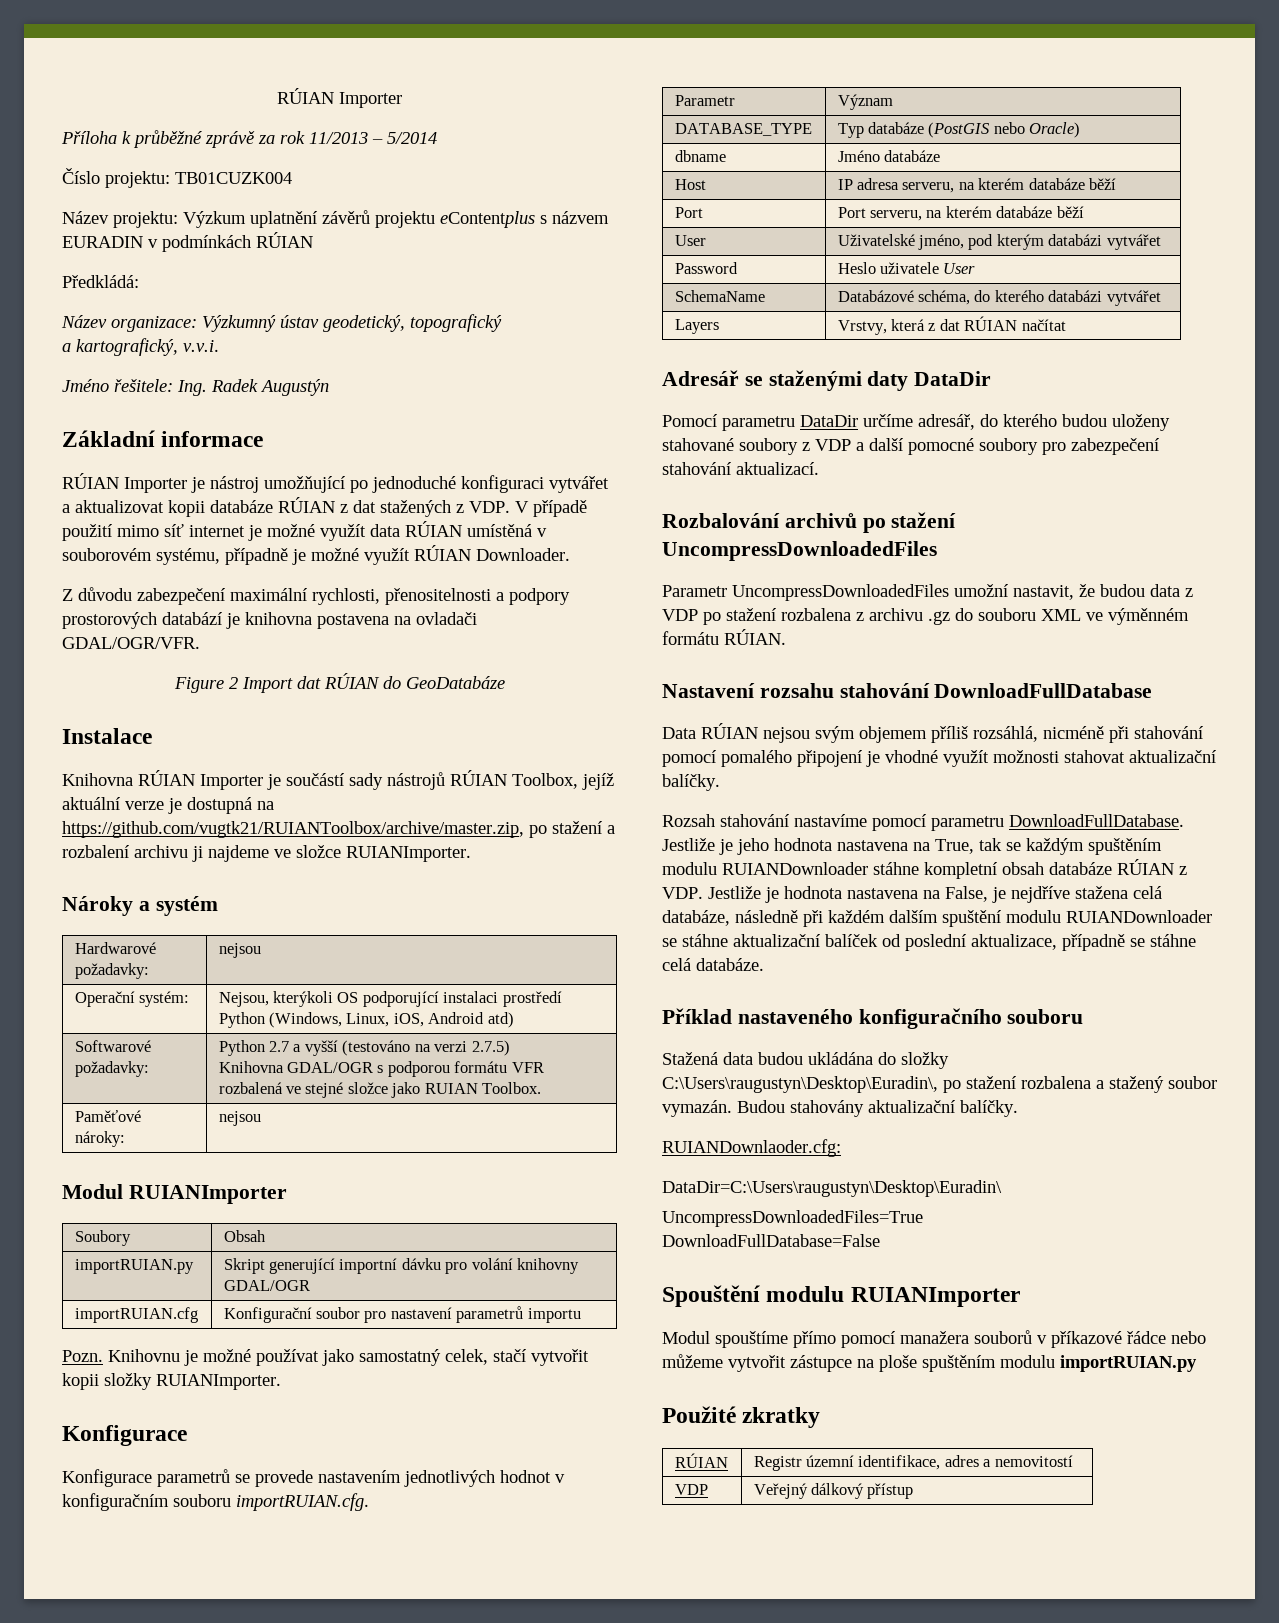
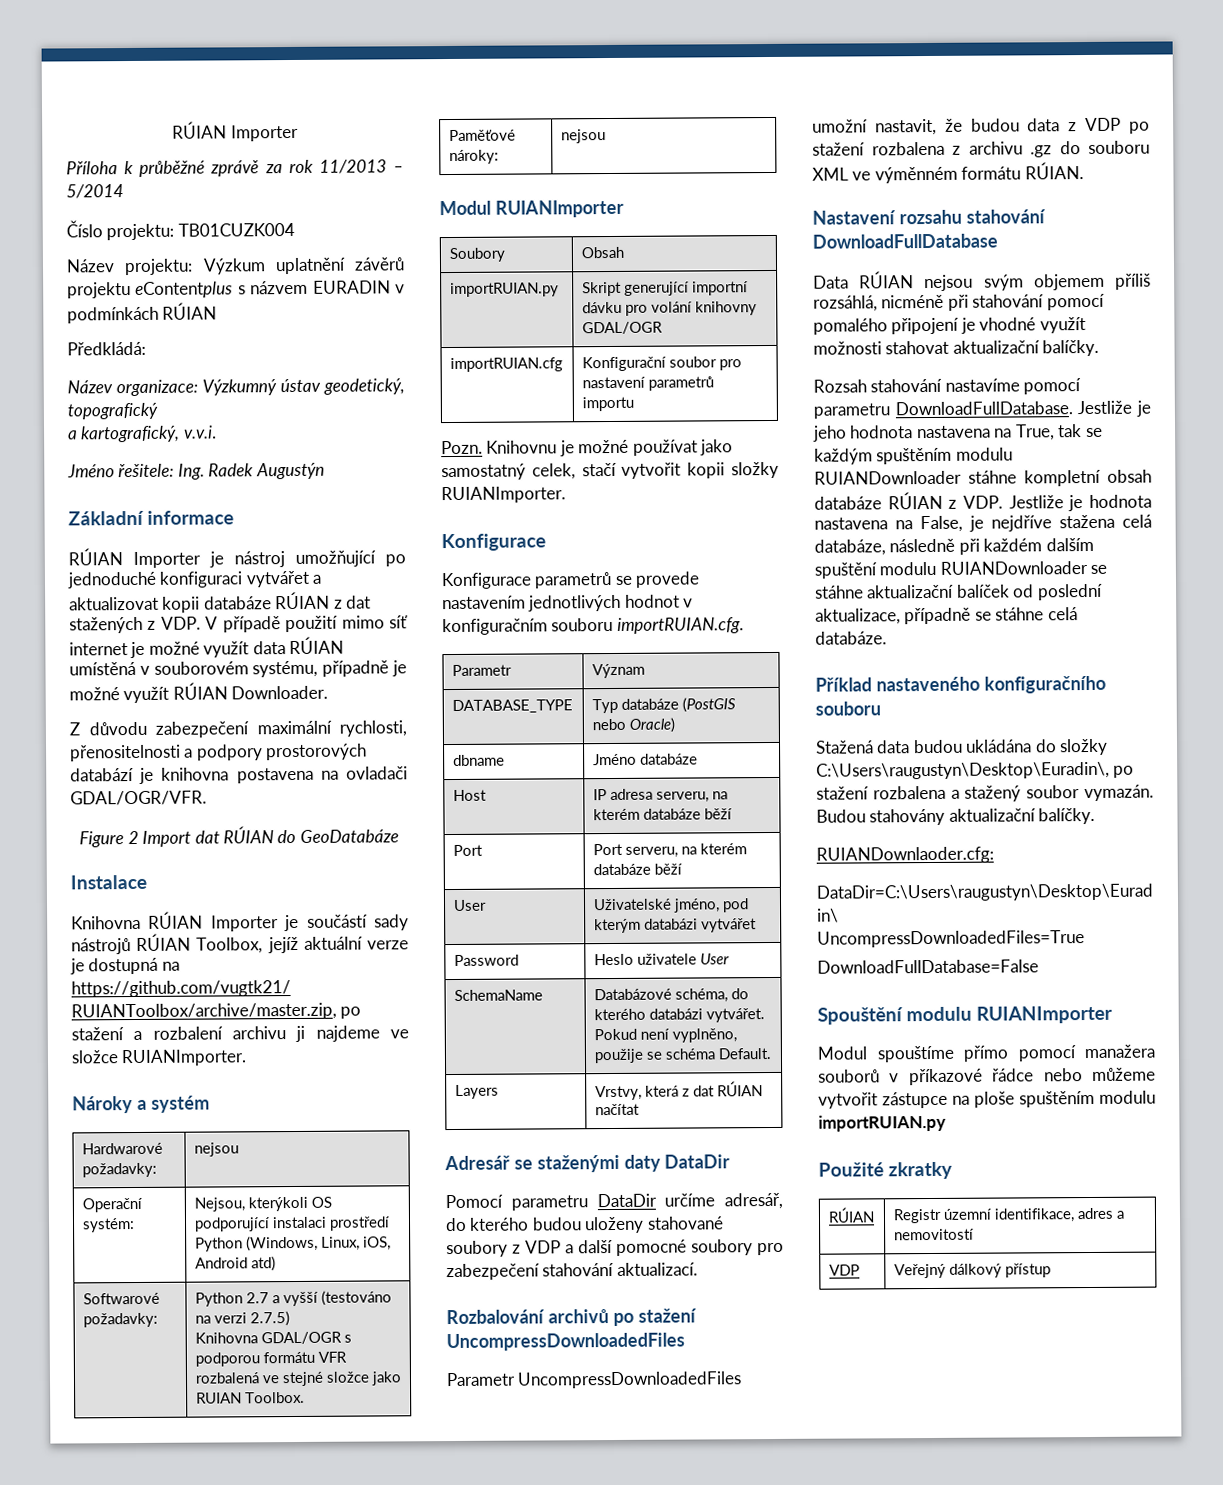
[1106,290,1161,306] vytvářet -> [705,1008,765,1023] [593,1028,737,1043] [593,1048,771,1064] vytvářet. Pokud není vyplněno, použije se schéma Default.

